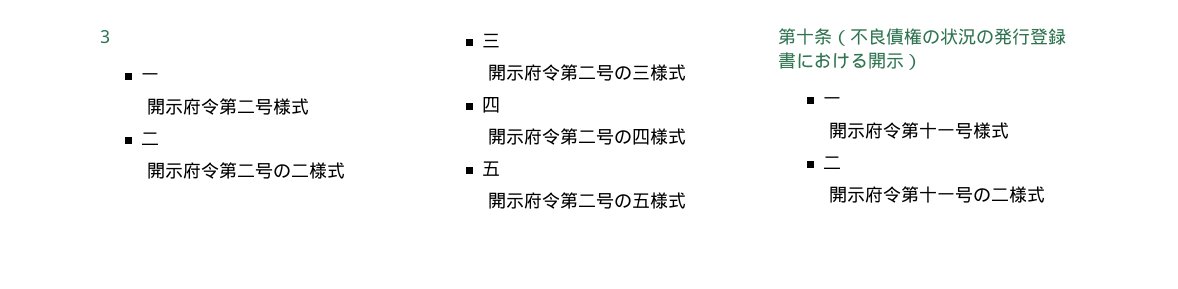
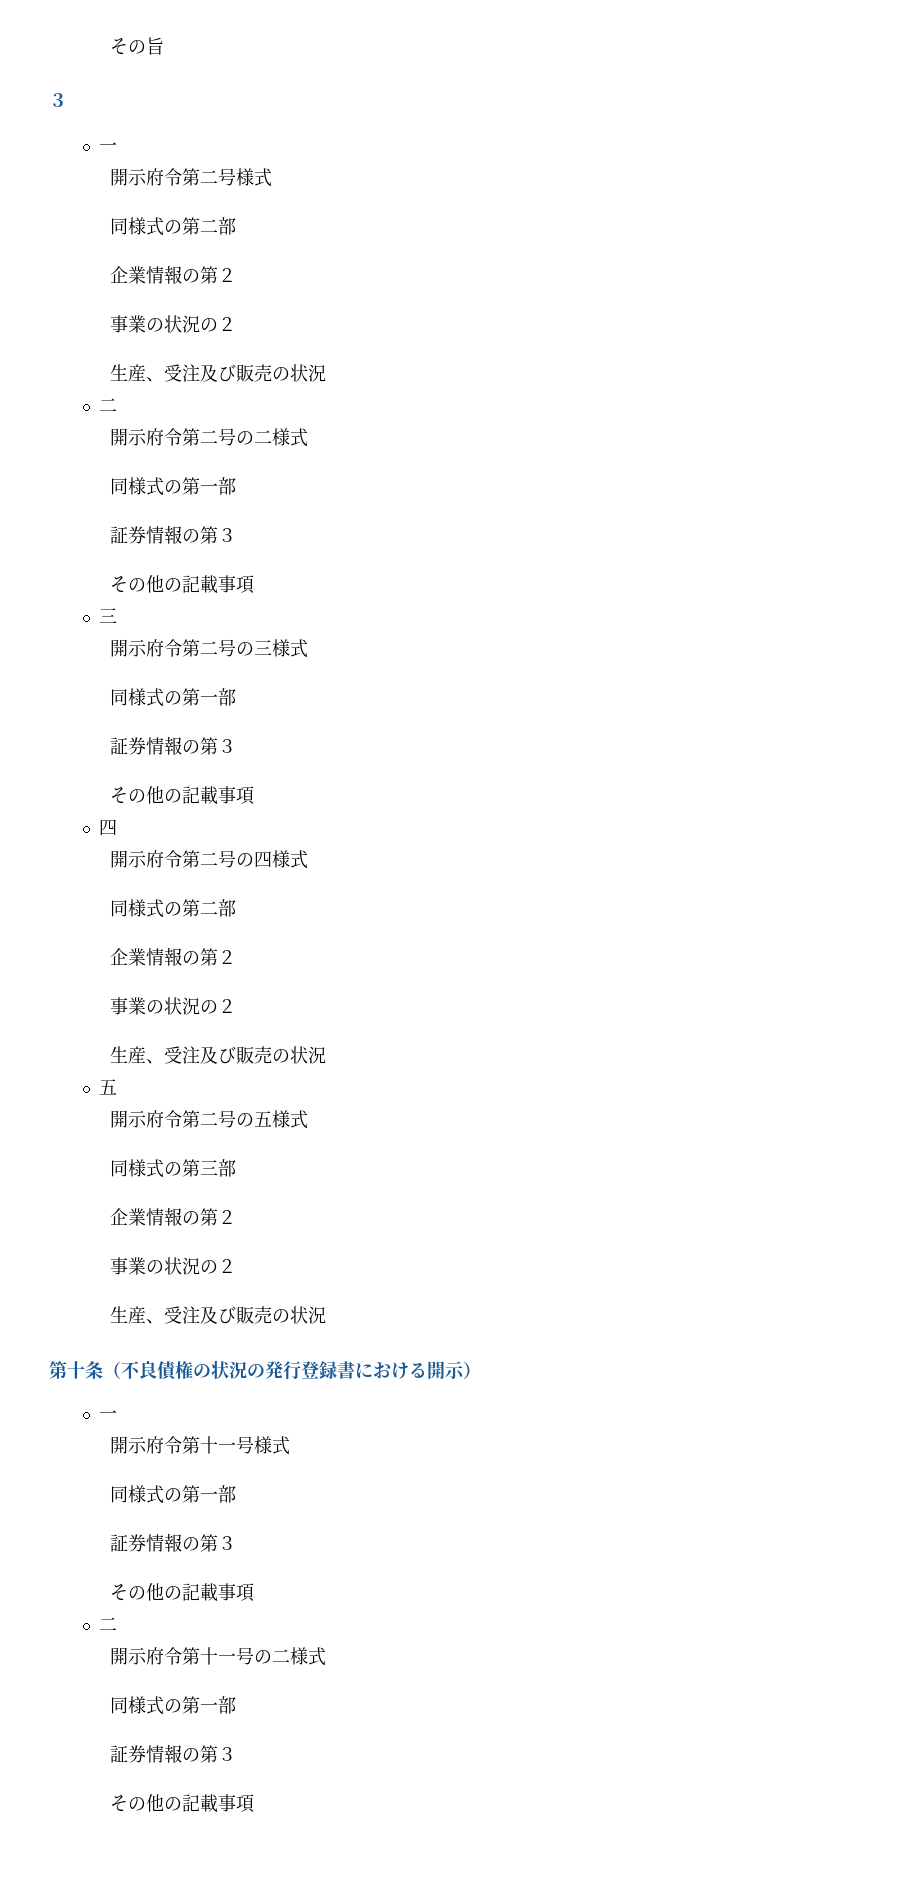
(96, 36) none -> [110,37,165,55] その旨 //
(309, 106) none -> [110,217,237,236] [110,265,237,284] [110,315,237,333] [110,364,327,382] // 同様式の第二部 // 企業情報の第２ // 事業の状況の２ // 生産、受注及び販売の状況
(345, 170) none -> [110,477,237,496] [110,525,237,544] [110,575,255,594] // 同様式の第一部 // 証券情報の第３ // その他の記載事項
(686, 72) none -> [110,688,237,707] [110,736,237,755] [110,786,255,805] // 同様式の第一部 // 証券情報の第３ // その他の記載事項
(686, 136) none -> [110,899,237,918] [110,947,237,966] [110,997,237,1015] [110,1046,327,1064] // 同様式の第二部 // 企業情報の第２ // 事業の状況の２ // 生産、受注及び販売の状況
(686, 200) none -> [110,1159,237,1178] [110,1207,237,1226] [110,1257,237,1275] [110,1306,327,1324] // 同様式の第三部 // 企業情報の第２ // 事業の状況の２ // 生産、受注及び販売の状況
(1009, 130) none -> [110,1485,237,1504] [110,1533,237,1552] [110,1583,255,1602] // 同様式の第一部 // 証券情報の第３ // その他の記載事項
(1045, 194) none -> [110,1696,237,1715] [110,1744,237,1763] [110,1794,255,1813] // 同様式の第一部 // 証券情報の第３ // その他の記載事項

